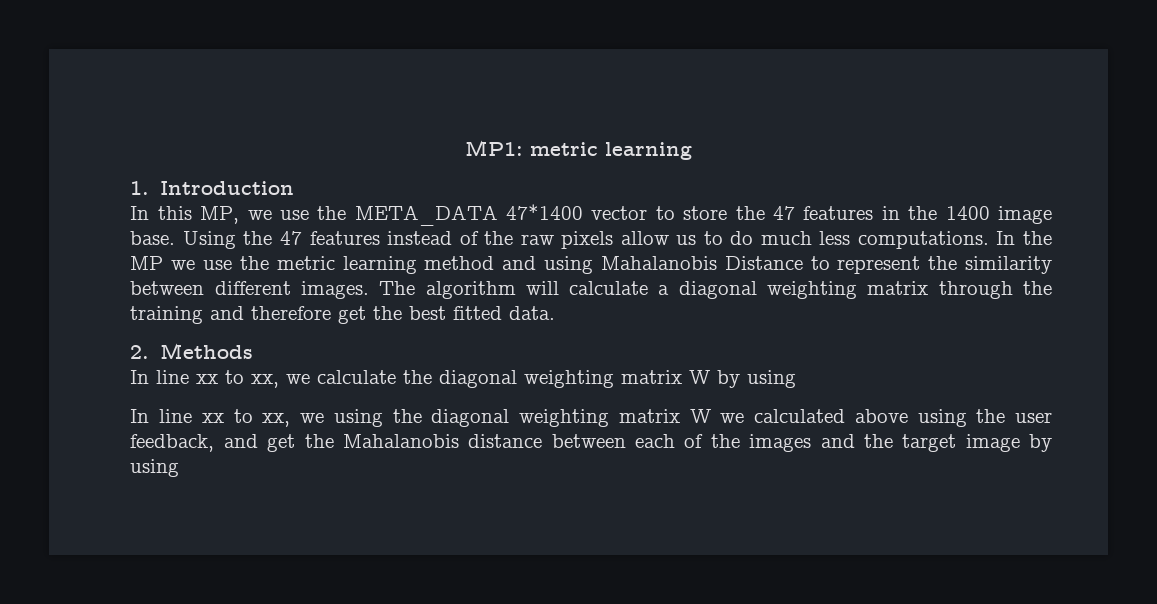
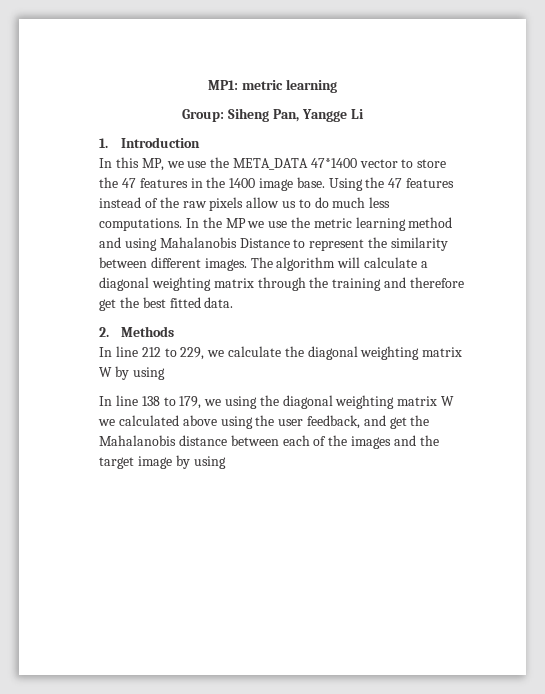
(692, 151) none -> [182,108,364,122] // Group: Siheng Pan, Yangge Li
[196,370,280,388] xx to xx, -> [141,347,205,360] 212 to 229,
[201,409,291,427] xx to xx, -> [141,396,202,409] 138 to 179,

